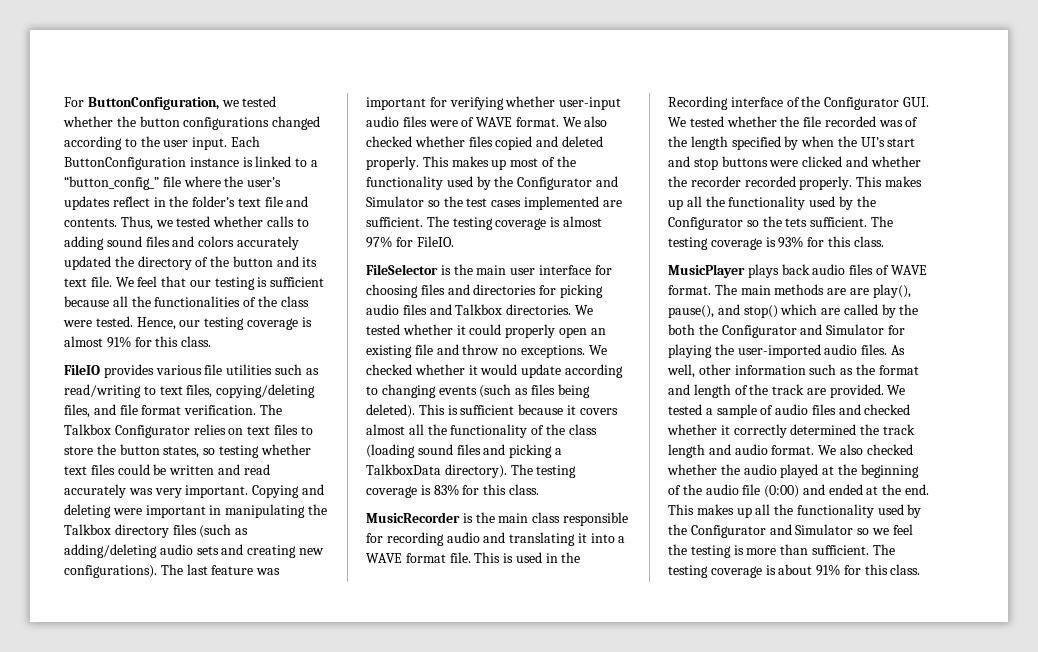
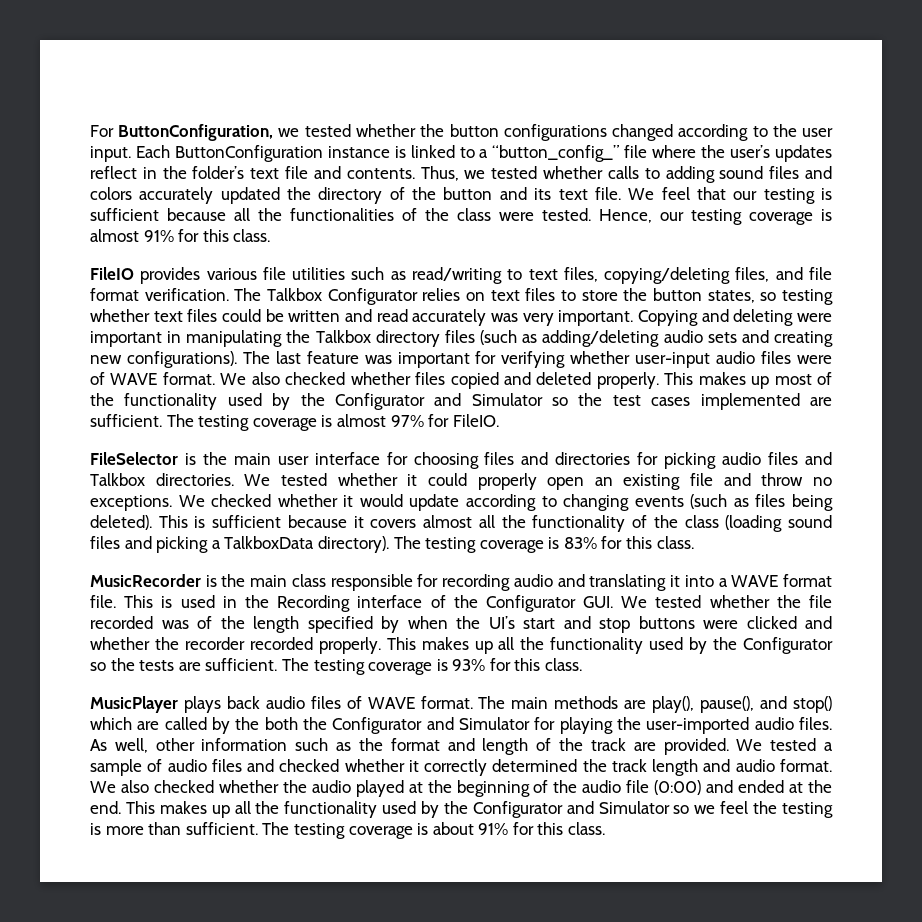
[785,218,808,227] tets -> [139,660,201,671] tests are
[849,288,869,295] are -> (647, 704) none

